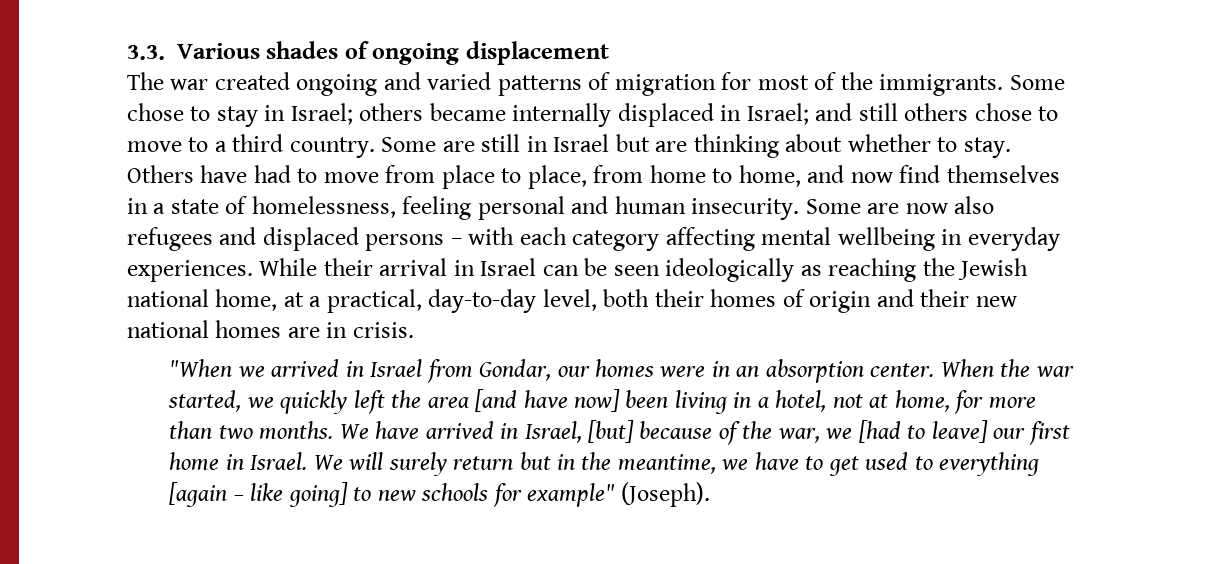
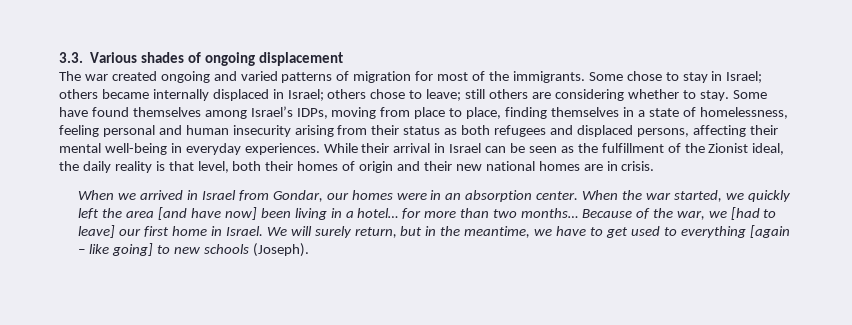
[815,103,898,121] and still -> (324, 95) none
[127,134,1011,158] [127,165,941,189] move to a third country. Some are still in Israel but are thinking about whether to stay. Others have had to move from place to place, from home to home, and now find -> [426,89,767,101] [59,106,548,119] leave; still others are considering whether to stay. Some have found themselves among Israel’s IDPs, moving from place to place, finding
[691,196,995,220] [127,227,935,251] insecurity. Some are now also refugees and displaced persons – with each category affecting mental wellbeing -> [232,125,778,137] [59,143,167,155] insecurity arising from their status as both refugees and displaced persons, affecting their mental well-being
[665,258,1029,282] [127,289,537,313] ideologically as reaching the Jewish national home, at a practical, day-to-day -> [560,143,785,155] [59,161,194,173] as the fulfillment of the Zionist ideal, the daily reality is that
[169,359,233,377] "When -> [78,190,115,200] When
[775,390,1036,414] [169,420,713,443] hotel, not at home, for more than two months. We have arrived in Israel, [but] because -> [357,208,632,219] hotel… for more than two months… Because
[453,456,514,470] return -> [354,227,397,238] return,
[492,483,615,507] for example" -> (249, 249) none

